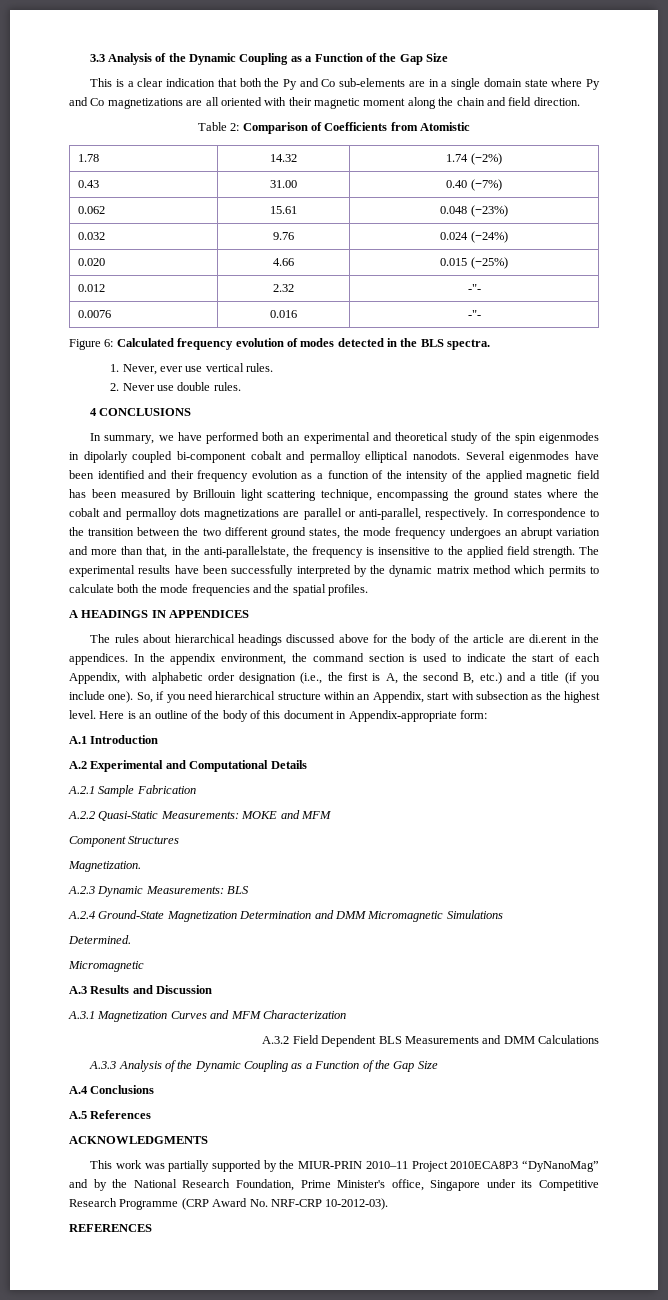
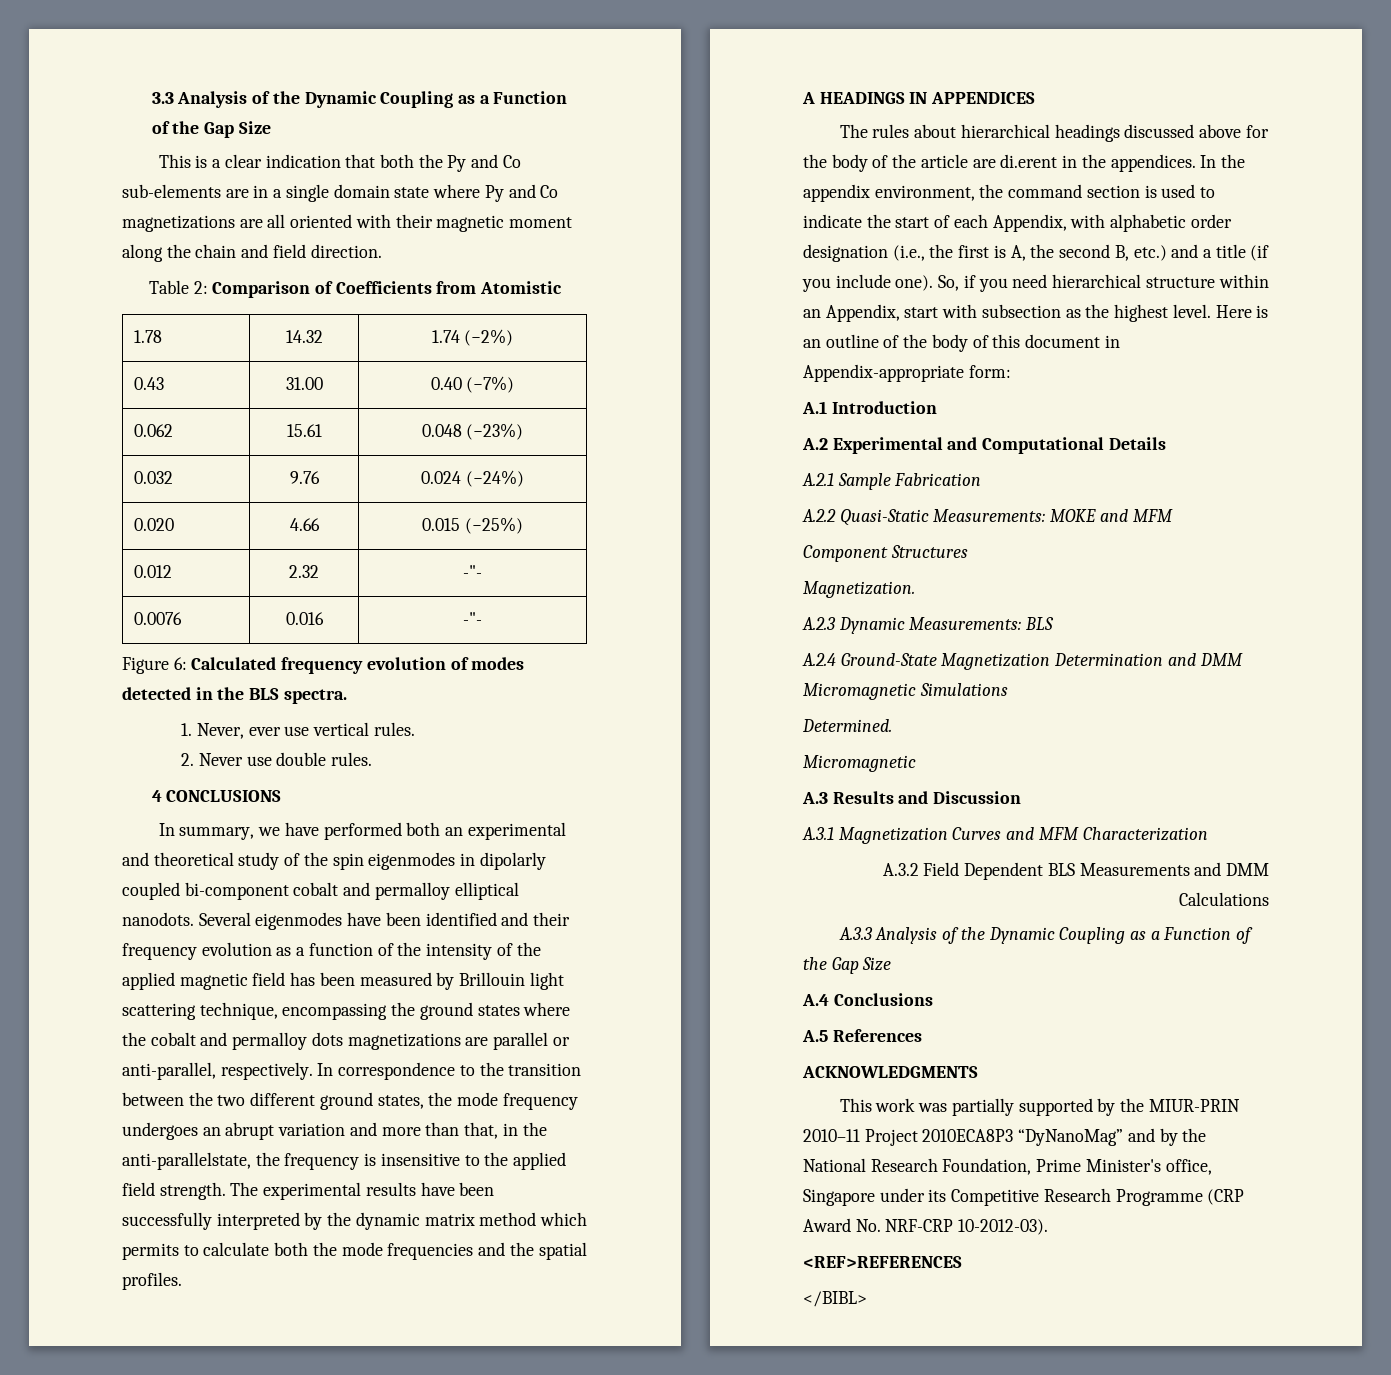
[69,1224,152,1232] REFERENCES -> [803,1256,962,1268] [803,1291,867,1307] <REF>REFERENCES // </BIBL>

